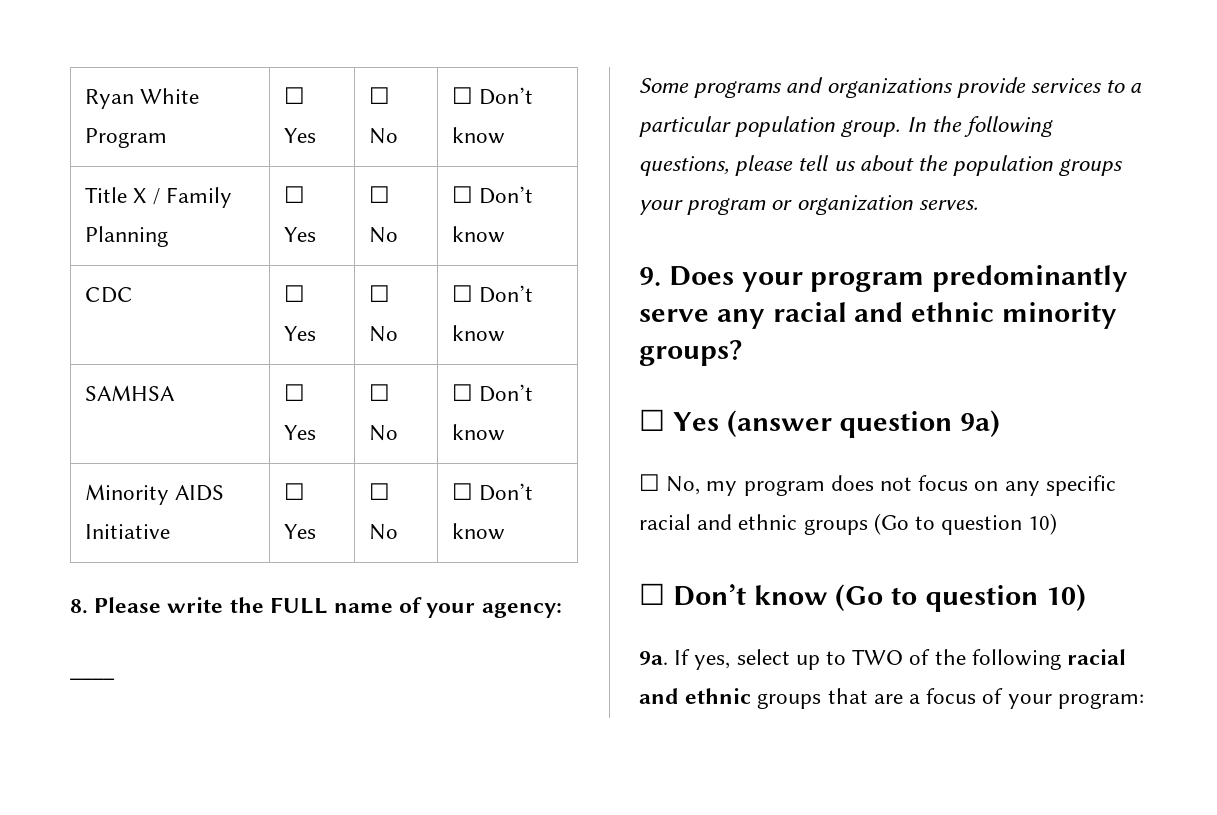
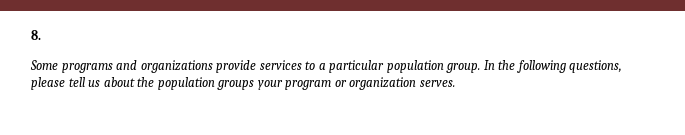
[85,88,200,109] [85,128,168,148] [284,87,306,104] [284,128,317,143] [369,87,391,104] [369,128,399,144] [452,87,534,105] [452,127,506,144] [85,187,232,208] [85,226,169,247] [284,186,306,203] [284,227,317,242] [369,186,391,203] [369,227,399,243] [452,186,534,204] [452,226,506,243] [85,287,134,303] [284,285,306,302] [284,326,317,341] [369,285,391,302] [369,326,399,342] [452,285,534,303] [452,325,506,342] [85,385,176,401] [284,384,306,401] [284,425,317,440] [369,384,391,401] [369,425,399,441] [452,384,534,402] [452,424,506,441] [85,484,225,505] [85,524,171,539] [284,483,306,500] [284,524,317,539] [369,483,391,500] [369,524,399,540] [452,483,534,501] [452,523,506,540] [70,597,562,618] [70,676,115,680] Ryan White Program | ☐ Yes | ☐ No | ☐ Don’t know // Title X / Family Planning | ☐ Yes | ☐ No | ☐ Don’t know // CDC | ☐ Yes | ☐ No | ☐ Don’t know // SAMHSA | ☐ Yes | ☐ No | ☐ Don’t know // Minority AIDS Initiative | ☐ Yes | ☐ No | ☐ Don’t know // 8. Please write the FULL name of your agency: // ____ -> [31,30,41,40] 8.
[639,265,1129,292] [639,302,1118,329] [639,340,742,366] [639,409,1001,438] [639,474,1116,496] [639,513,1058,535] [639,583,1086,612] [639,649,1127,670] [639,688,1144,709] // 9. Does your program predominantly serve any racial and ethnic minority groups? // ☐ Yes (answer question 9a) // ☐ No, my program does not focus on any specific racial and ethnic groups (Go to question 10) // ☐ Don’t know (Go to question 10) // 9a. If yes, select up to TWO of the following racial and ethnic groups that are a focus of your program: -> (455, 83) none

